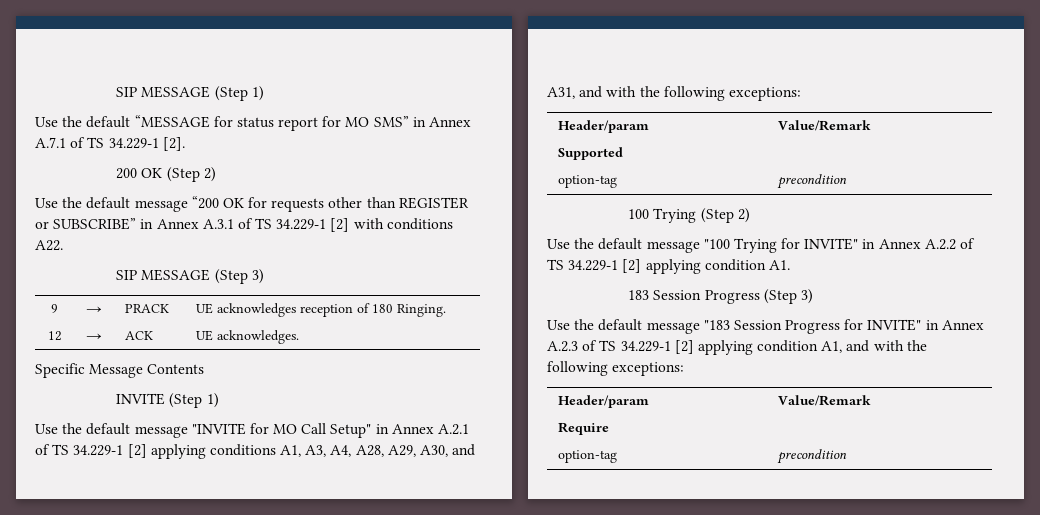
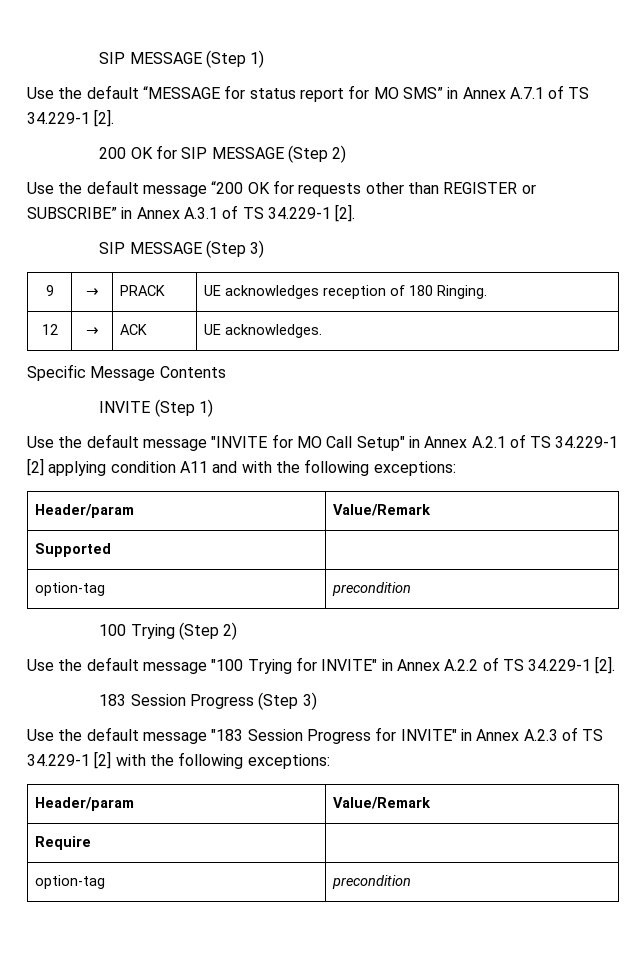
(163, 173) none -> [156,145,284,159] for SIP MESSAGE
[330,218,453,232] [35,240,63,251] [2] with conditions A22. -> [335,204,356,222] [2].
[209,444,476,457] [547,87,575,99] conditions A1, A3, A4, A28, A29, A30, and A31, -> [110,461,208,473] condition A11
[622,259,790,274] [2] applying condition A1. -> [595,656,616,674] [2].
[697,340,870,355] applying condition A1, and -> (112, 760) none

